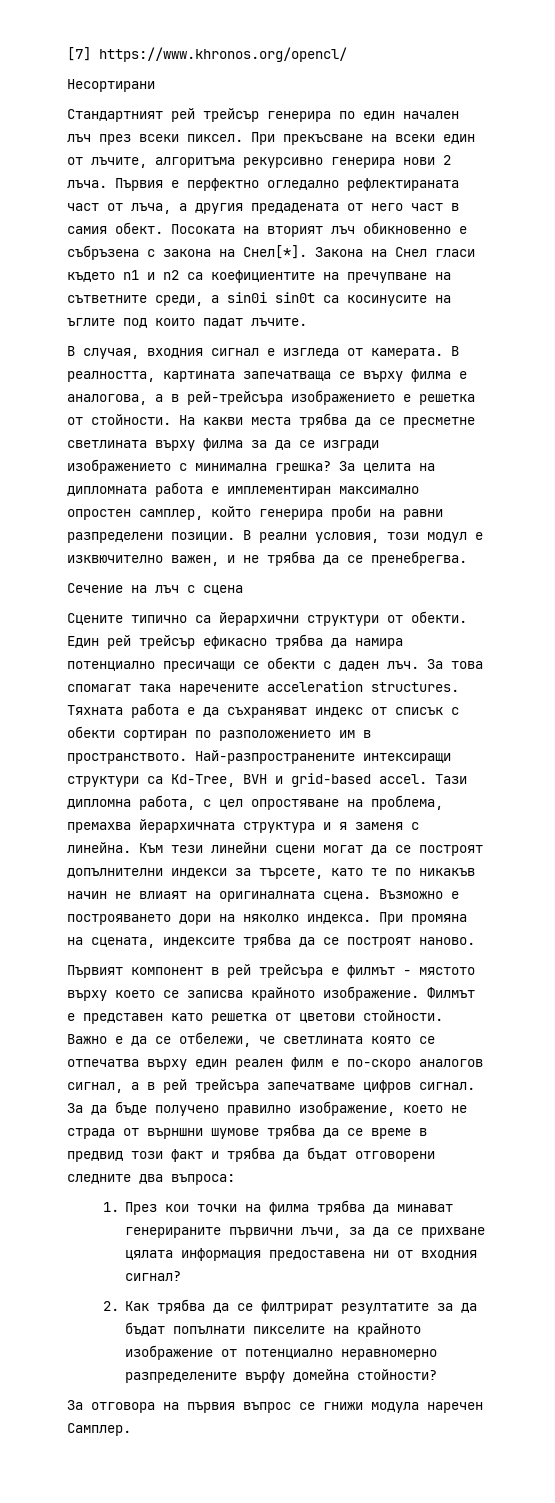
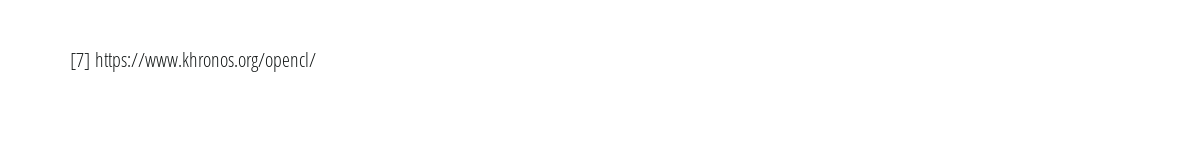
[67,79,155,92] [67,108,459,122] [67,132,475,145] [67,155,451,168] [67,178,459,191] [67,203,459,214] [67,222,467,237] [67,245,475,260] [67,270,451,283] [67,292,451,306] [67,318,307,328] [67,346,459,359] [67,369,467,382] [67,390,475,405] [67,413,475,428] [67,438,379,451] [67,459,435,474] [67,482,419,497] [67,505,443,520] [67,530,483,543] [67,551,467,566] [67,583,243,595] [67,611,467,626] [67,634,403,649] [67,657,483,672] [67,681,459,695] [67,703,459,718] [67,726,371,741] [67,750,451,764] [67,773,467,787] [67,795,443,810] [67,819,419,833] [67,842,483,856] [67,868,475,879] [67,889,459,902] [67,912,467,925] [67,933,475,948] [67,964,475,978] [67,986,475,1001] [67,1010,443,1024] [67,1032,435,1047] [67,1057,483,1070] [67,1079,475,1093] [67,1101,467,1116] [67,1124,427,1139] [67,1147,435,1162] [67,1174,235,1185] [102,1200,454,1215] [125,1227,486,1238] [125,1248,478,1261] [125,1271,182,1281] [102,1299,478,1314] [125,1322,422,1337] [125,1345,438,1360] [125,1369,438,1383] [67,1400,483,1413] [67,1423,131,1436] // Несортирани // Стандартният рей трейсър генерира по един начален лъч през всеки пиксел. При прекъсване на всеки един от лъчите, алгоритъма рекурсивно генерира нови 2 лъча. Първия е перфектно огледално рефлектираната част от лъча, а другия предадената от него част в самия обект. Посоката на вторият лъч обикновенно е събръзена с закона на Снел[*]. Закона на Снел гласи където n1 и n2 са коефициентите на пречупване на сътветните среди, а sin0i sin0t са косинусите на ъглите под които падат лъчите. // В случая, входния сигнал е изгледа от камерата. В реалността, картината запечатваща се върху филма е аналогова, а в рей-трейсъра изображението е решетка от стойности. На какви места трябва да се пресметне светлината върху филма за да се изгради изображението с минимална грешка? За целита на дипломната работа е имплементиран максимално опростен самплер, който генерира проби на равни разпределени позиции. В реални условия, този модул е изквючително важен, и не трябва да се пренебрегва. // Сечение на лъч с сцена // Сцените типично са йерархични структури от обекти. Един рей трейсър ефикасно трябва да намира потенциално пресичащи се обекти с даден лъч. За това спомагат така наречените acceleration structures. Тяхната работа е да съхраняват индекс от списък с обекти сортиран по разположението им в пространството. Най-разпространените интексиращи структури са Kd-Tree, BVH и grid-based accel. Тази дипломна работа, с цел опростяване на проблема, премахва йерархичната структура и я заменя с линейна. Към тези линейни сцени могат да се построят допълнителни индекси за търсете, като те по никакъв начин не влиаят на оригиналната сцена. Възможно е построяването дори на няколко индекса. При промяна на сцената, индексите трябва да се построят наново. // Първият компонент в рей трейсъра е филмът - мястото върху което се записва крайното изображение. Филмът е представен като решетка от цветови стойности. Важно е да се отбележи, че светлината която се отпечатва върху един реален филм е по-скоро аналогов сигнал, а в рей трейсъра запечатваме цифров сигнал. За да бъде получено правилно изображение, което не страда от върншни шумове трябва да се време в предвид този факт и трябва да бъдат отговорени следните два въпроса: // 1. През кои точки на филма трябва да минават генерираните първични лъчи, за да се прихване цялата информация предоставена ни от входния сигнал? // 2. Как трябва да се филтрират резултатите за да бъдат попълнати пикселите на крайното изображение от потенциално неравномерно разпределените върфу домейна стойности? // За отговора на първия въпрос се гнижи модула наречен Самплер. -> (317, 62) none

